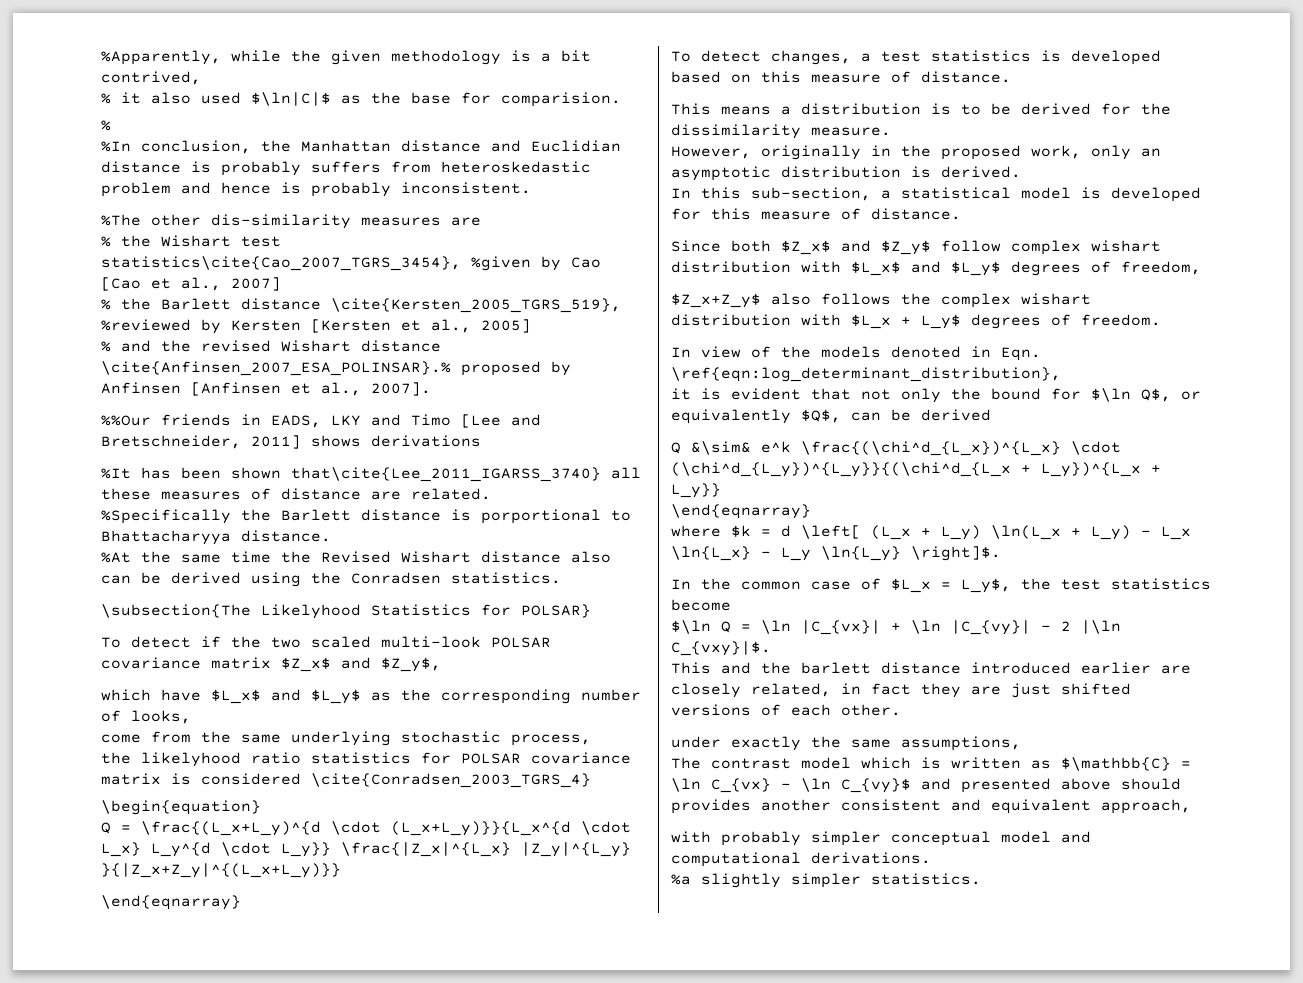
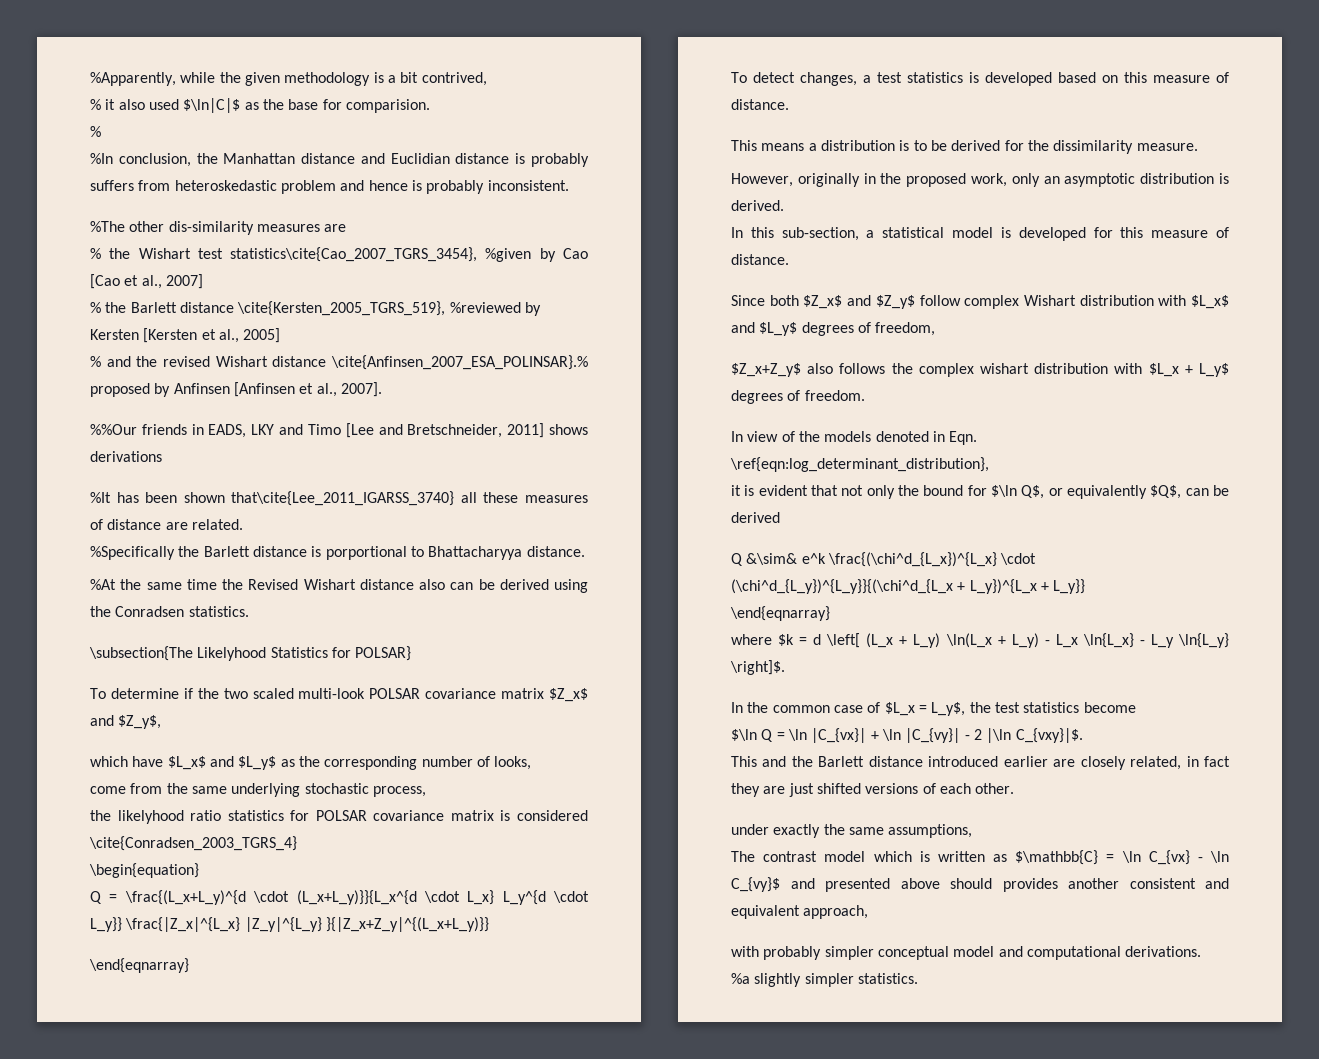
[131,636,191,648] detect -> [110,688,179,699] determine
[1091,240,1161,252] wishart -> [1023,295,1076,306] Wishart
[801,662,871,674] barlett -> [818,756,865,767] Barlett

